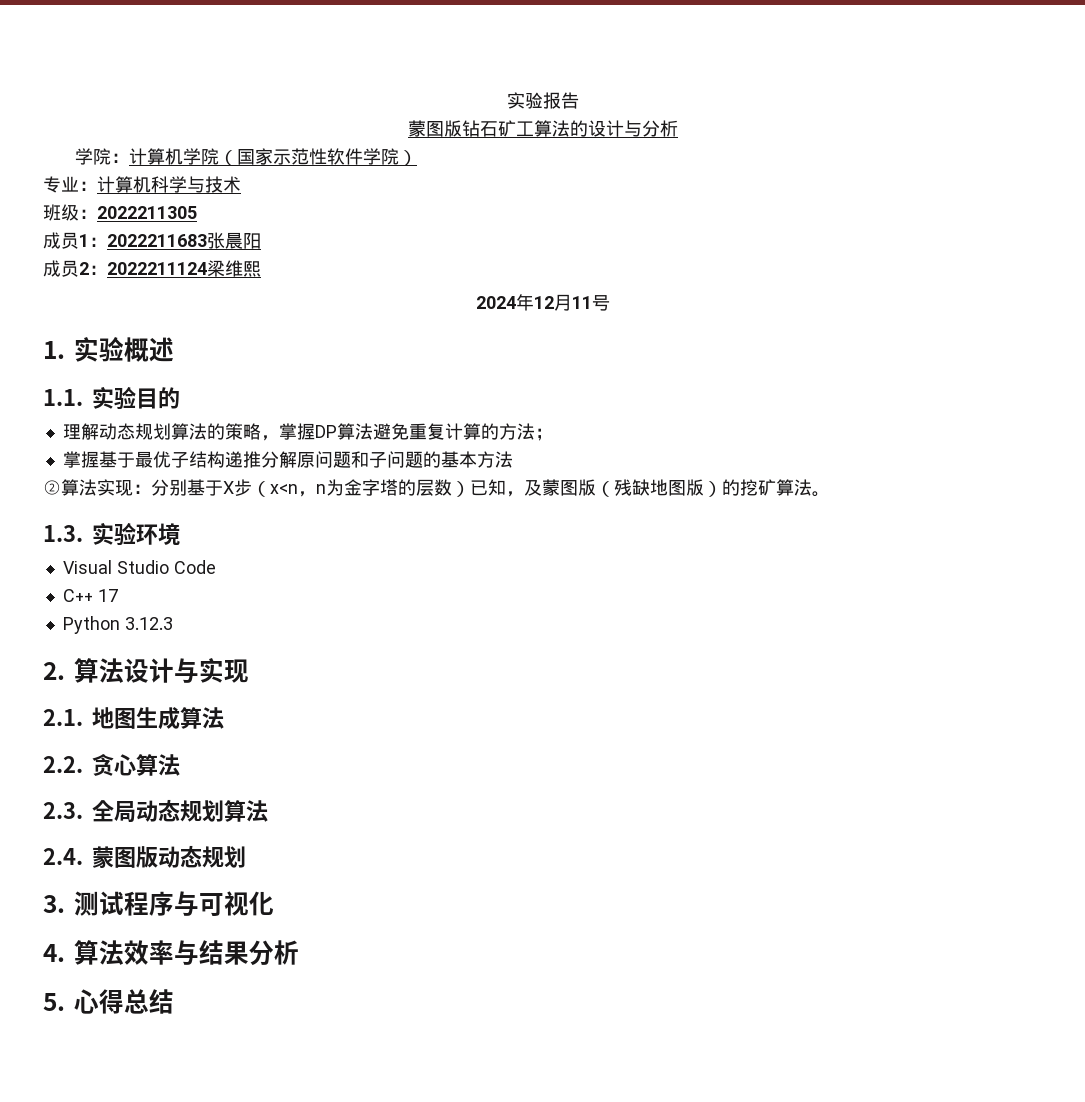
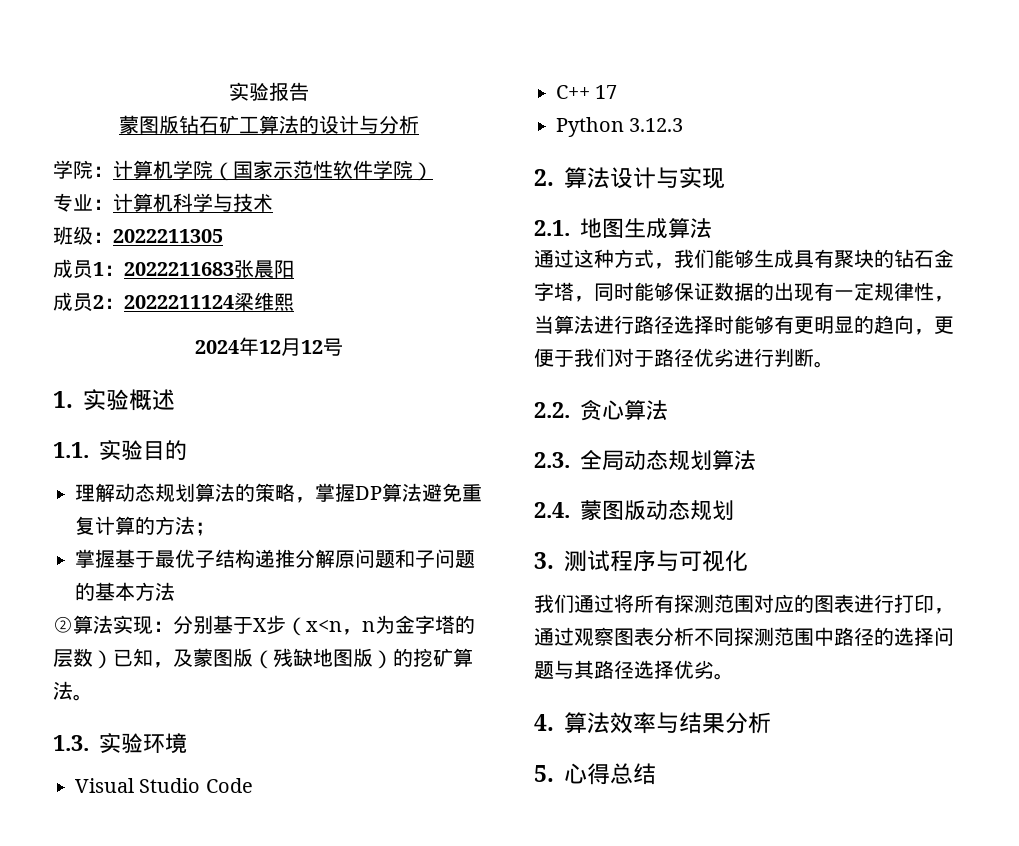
[571,296,592,309] 11 -> [301,340,323,354] 12
(224, 718) none -> [534,249,954,269] [534,282,954,302] [534,315,954,335] [534,348,834,368] // 通过这种方式，我们能够生成具有聚块的钻石金字塔，同时能够保证数据的出现有一定规律性，当算法进行路径选择时能够有更明显的趋向，更便于我们对于路径优劣进行判断。
(274, 903) none -> [534,594,954,614] [534,627,954,646] [534,660,734,680] // 我们通过将所有探测范围对应的图表进行打印，通过观察图表分析不同探测范围中路径的选择问题与其路径选择优劣。

